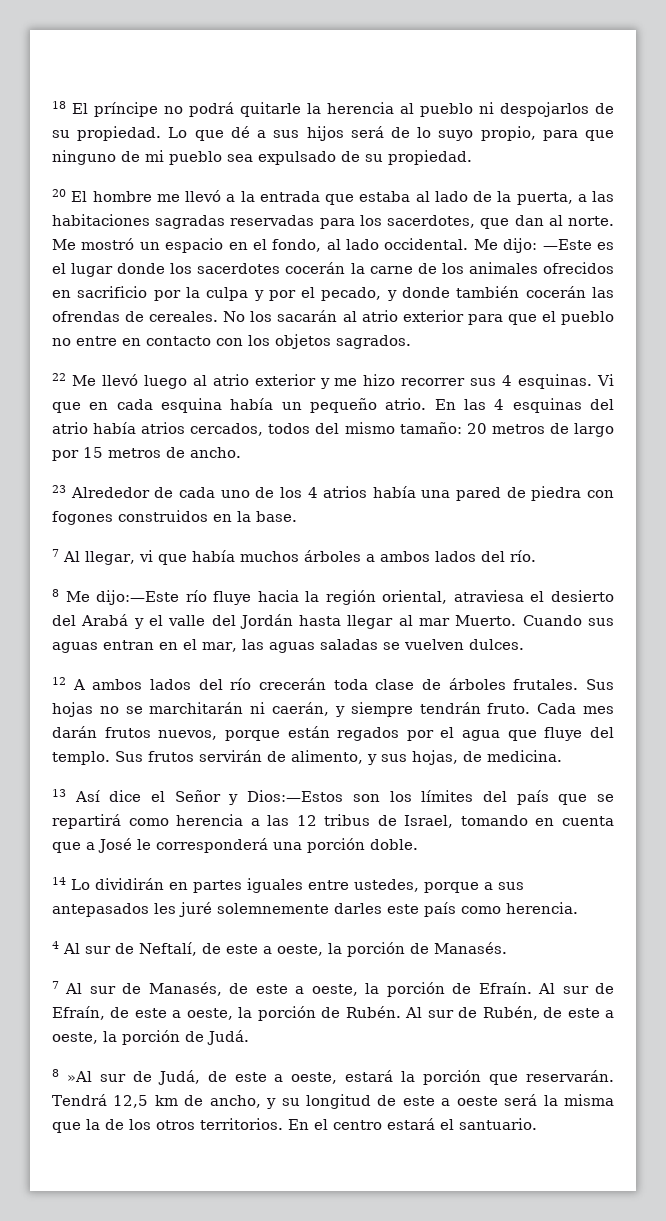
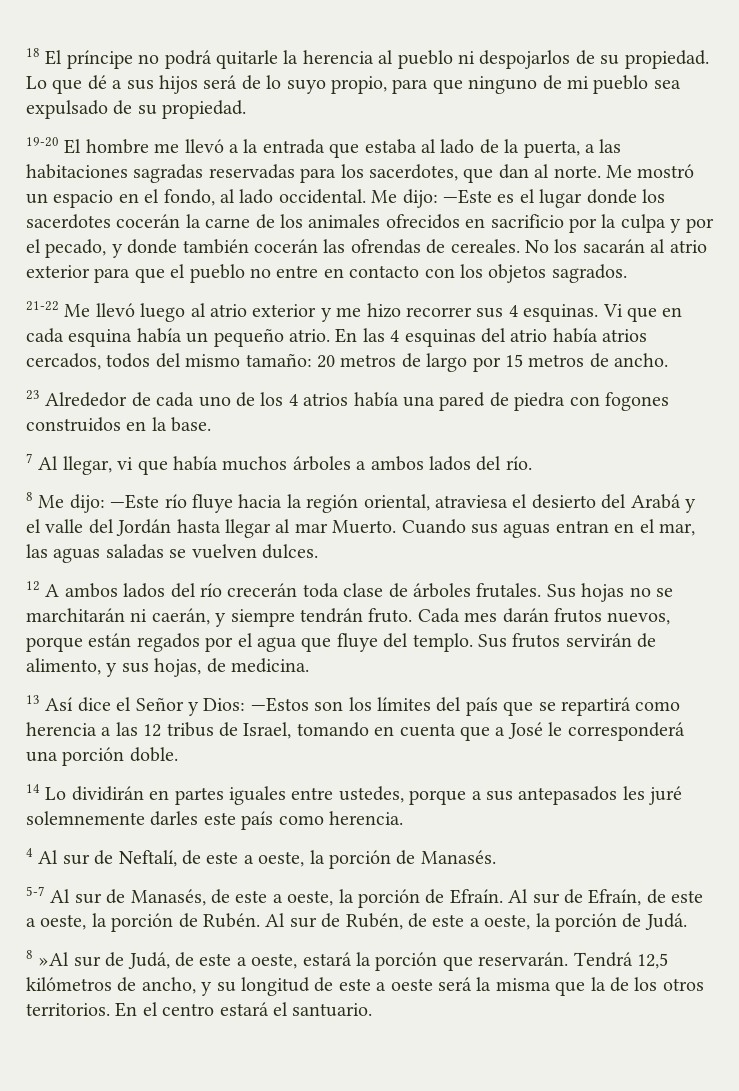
[52,189,66,197] 20 -> [26,137,59,147] 19-20
[52,373,66,381] 22 -> [26,301,59,311] 21-22
[96,590,180,605] dijo:—Este -> [69,494,160,513] dijo: —Este
[247,790,344,802] Dios:—Estos -> [203,697,309,712] Dios: —Estos
[52,981,59,989] 7 -> [26,886,45,896] 5-7
[154,1095,178,1106] km -> [26,977,112,991] kilómetros

